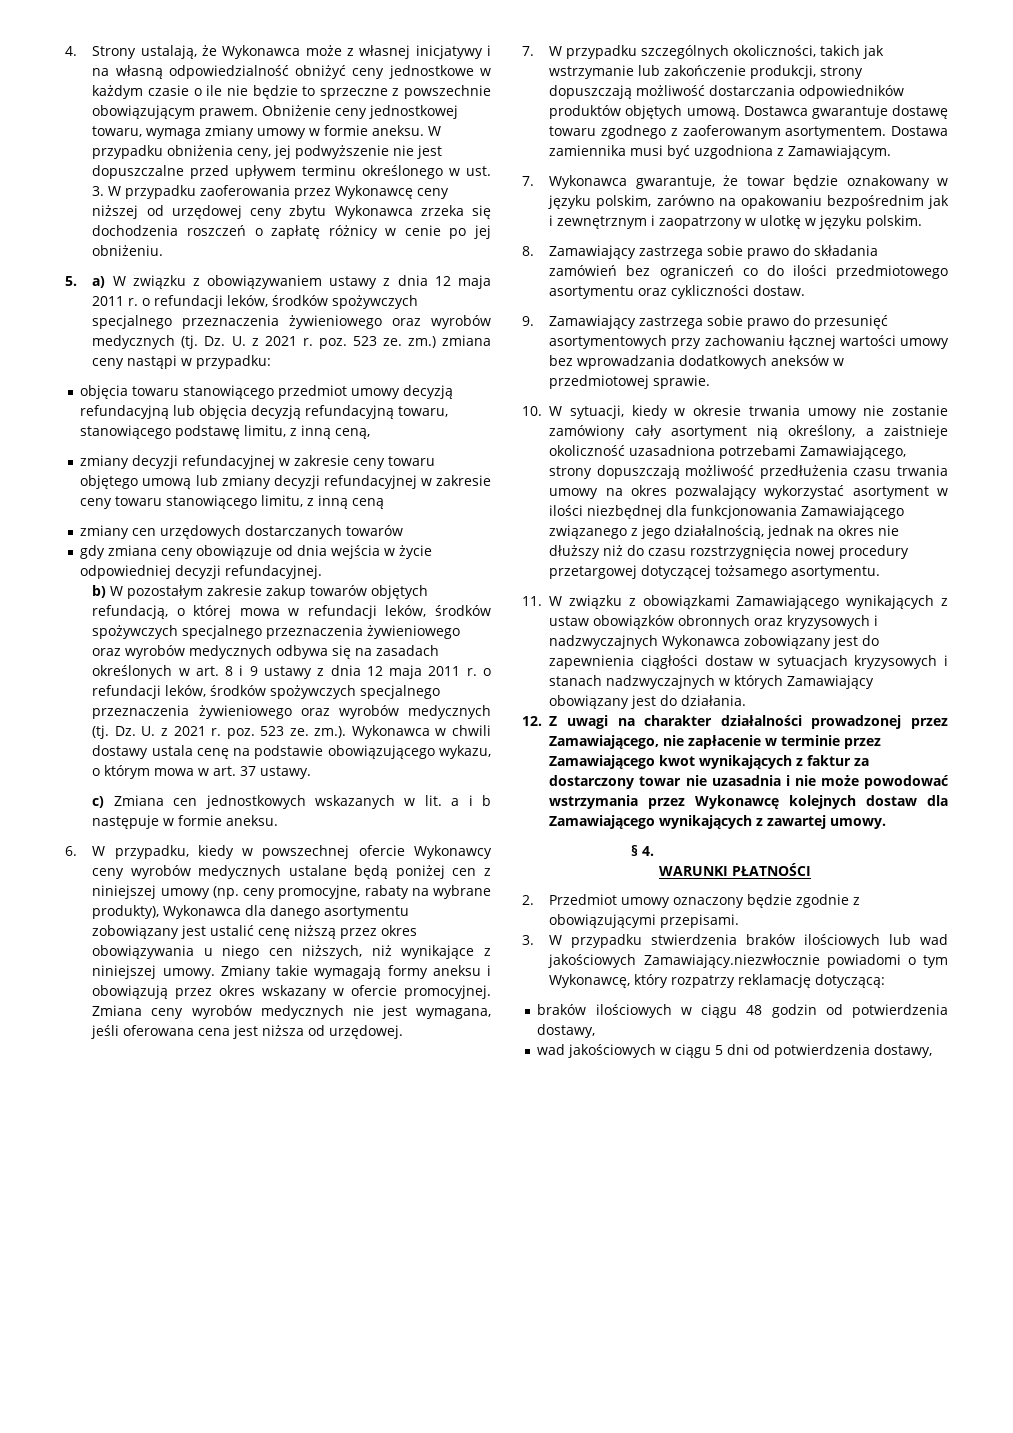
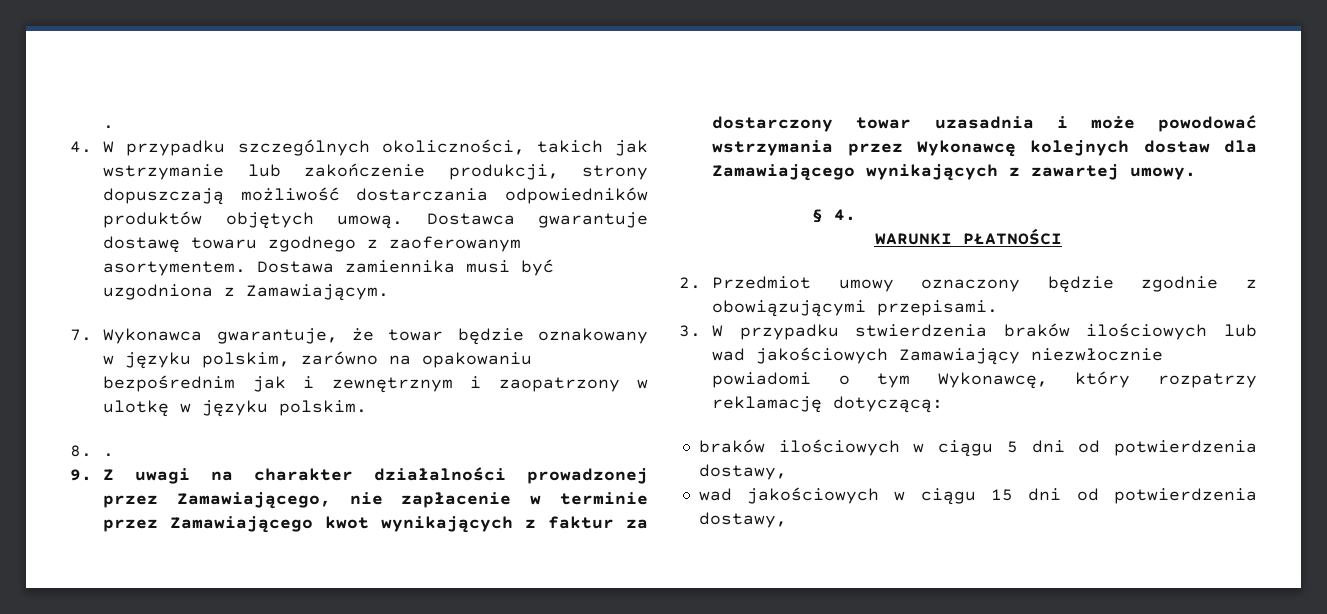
[65,45,492,59] [92,65,491,79] [92,85,491,99] [92,105,459,119] [92,125,442,139] [92,145,443,159] [92,165,491,179] [92,185,450,199] [92,205,491,219] [92,225,492,239] [92,245,164,256] [65,275,491,289] [92,295,419,309] [92,315,491,329] [92,335,491,349] [92,355,272,369] [80,385,454,399] [80,405,449,419] [80,425,371,439] [80,455,436,469] [80,475,491,489] [80,495,385,509] [80,525,404,539] [80,545,433,559] [80,565,323,579] [92,585,429,599] [92,605,491,619] [92,625,461,639] [92,645,440,659] [92,665,491,679] [92,685,441,699] [92,705,491,719] [92,725,492,739] [92,745,491,759] [92,765,312,779] [92,795,491,809] [92,815,279,829] [65,845,492,859] [92,865,491,879] [92,885,491,899] [92,905,410,919] [92,925,418,939] [92,945,491,959] [92,965,491,979] [92,985,491,999] [92,1005,491,1019] [91,1025,404,1039] [522,46,534,56] 4. Strony ustalają, że Wykonawca może z własnej inicjatywy i na własną odpowiedzialność obniżyć ceny jednostkowe w każdym czasie o ile nie będzie to sprzeczne z powszechnie obowiązującym prawem. Obniżenie ceny jednostkowej towaru, wymaga zmiany umowy w formie aneksu. W przypadku obniżenia ceny, jej podwyższenie nie jest dopuszczalne przed upływem terminu określonego w ust. 3. W przypadku zaoferowania przez Wykonawcę ceny niższej od urzędowej ceny zbytu Wykonawca zrzeka się dochodzenia roszczeń o zapłatę różnicy w cenie po jej obniżeniu. // 5. a) W związku z obowiązywaniem ustawy z dnia 12 maja 2011 r. o refundacji leków, środków spożywczych specjalnego przeznaczenia żywieniowego oraz wyrobów medycznych (tj. Dz. U. z 2021 r. poz. 523 ze. zm.) zmiana ceny nastąpi w przypadku: // objęcia towaru stanowiącego przedmiot umowy decyzją refundacyjną lub objęcia decyzją refundacyjną towaru, stanowiącego podstawę limitu, z inną ceną, // zmiany decyzji refundacyjnej w zakresie ceny towaru objętego umową lub zmiany decyzji refundacyjnej w zakresie ceny towaru stanowiącego limitu, z inną ceną // zmiany cen urzędowych dostarczanych towarów // gdy zmiana ceny obowiązuje od dnia wejścia w życie odpowiedniej decyzji refundacyjnej. // b) W pozostałym zakresie zakup towarów objętych refundacją, o której mowa w refundacji leków, środków spożywczych specjalnego przeznaczenia żywieniowego oraz wyrobów medycznych odbywa się na zasadach określonych w art. 8 i 9 ustawy z dnia 12 maja 2011 r. o refundacji leków, środków spożywczych specjalnego przeznaczenia żywieniowego oraz wyrobów medycznych (tj. Dz. U. z 2021 r. poz. 523 ze. zm.). Wykonawca w chwili dostawy ustala cenę na podstawie obowiązującego wykazu, o którym mowa w art. 37 ustawy. // c) Zmiana cen jednostkowych wskazanych w lit. a i b następuje w formie aneksu. // 6. W przypadku, kiedy w powszechnej ofercie Wykonawcy ceny wyrobów medycznych ustalane będą poniżej cen z niniejszej umowy (np. ceny promocyjne, rabaty na wybrane produkty), Wykonawca dla danego asortymentu zobowiązany jest ustalić cenę niższą przez okres obowiązywania u niego cen niższych, niż wynikające z niniejszej umowy. Zmiany takie wymagają formy aneksu i obowiązują przez okres wskazany w ofercie promocyjnej. Zmiana ceny wyrobów medycznych nie jest wymagana, jeśli oferowana cena jest niższa od urzędowej. // 7. -> [103,125,115,129] [70,141,92,153] . // 4.
[549,245,879,259] [549,265,948,279] [549,285,806,299] [522,315,889,329] [549,335,949,349] [549,355,845,369] [549,375,711,389] [522,405,948,419] [549,425,948,439] [549,445,907,459] [549,465,948,479] [549,485,948,499] [549,505,905,519] [549,525,900,539] [549,545,910,559] [549,565,881,579] [522,595,948,609] [549,615,879,629] [549,635,880,649] [549,655,948,669] [549,675,875,689] [549,695,747,709] [522,716,542,726] Zamawiający zastrzega sobie prawo do składania zamówień bez ograniczeń co do ilości przedmiotowego asortymentu oraz cykliczności dostaw. // 9. Zamawiający zastrzega sobie prawo do przesunięć asortymentowych przy zachowaniu łącznej wartości umowy bez wprowadzania dodatkowych aneksów w przedmiotowej sprawie. // 10. W sytuacji, kiedy w okresie trwania umowy nie zostanie zamówiony cały asortyment nią określony, a zaistnieje okoliczność uzasadniona potrzebami Zamawiającego, strony dopuszczają możliwość przedłużenia czasu trwania umowy na okres pozwalający wykorzystać asortyment w ilości niezbędnej dla funkcjonowania Zamawiającego związanego z jego działalnością, jednak na okres nie dłuższy niż do czasu rozstrzygnięcia nowej procedury przetargowej dotyczącej tożsamego asortymentu. // 11. W związku z obowiązkami Zamawiającego wynikających z ustaw obowiązków obronnych oraz kryzysowych i nadzwyczajnych Wykonawca zobowiązany jest do zapewnienia ciągłości dostaw w sytuacjach kryzysowych i stanach nadzwyczajnych w których Zamawiający obowiązany jest do działania. // 12. -> [103,453,115,457] [70,469,92,481] . // 9.
[685,775,707,786] nie -> (912, 123) none
[794,775,816,786] nie -> (1068, 122) none
[643,954,820,968] Zamawiający.niezwłocznie -> [899,348,1164,365] Zamawiający niezwłocznie
[746,1004,817,1018] 48 godzin -> [1006,440,1065,453] 5 dni
[715,1045,724,1055] 5 -> [991,489,1014,501] 15

